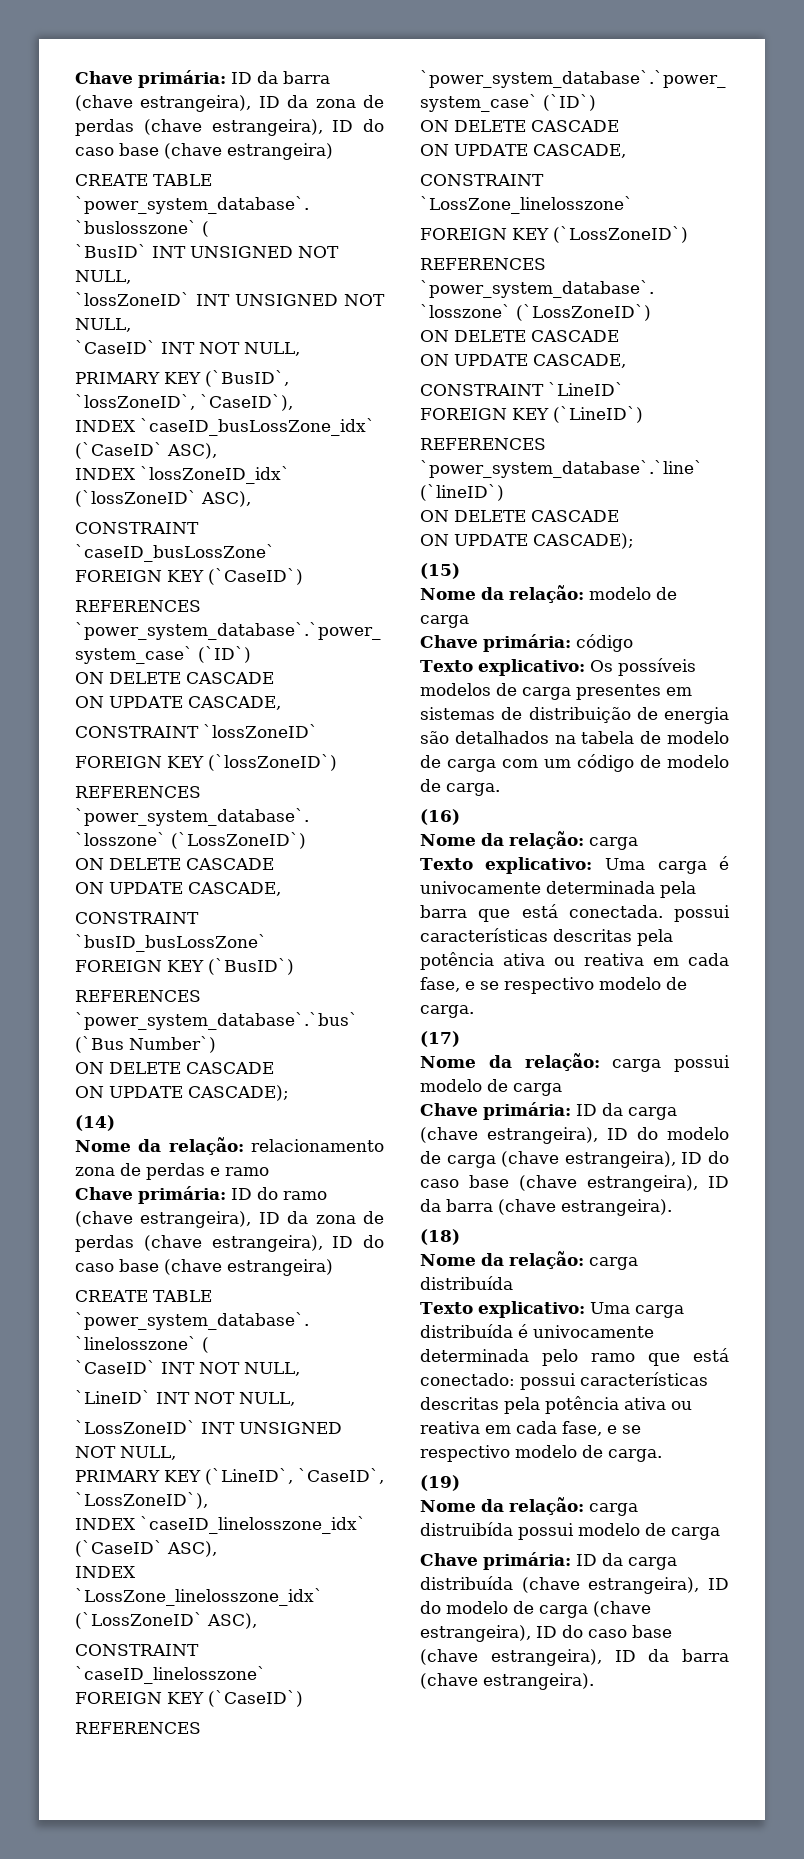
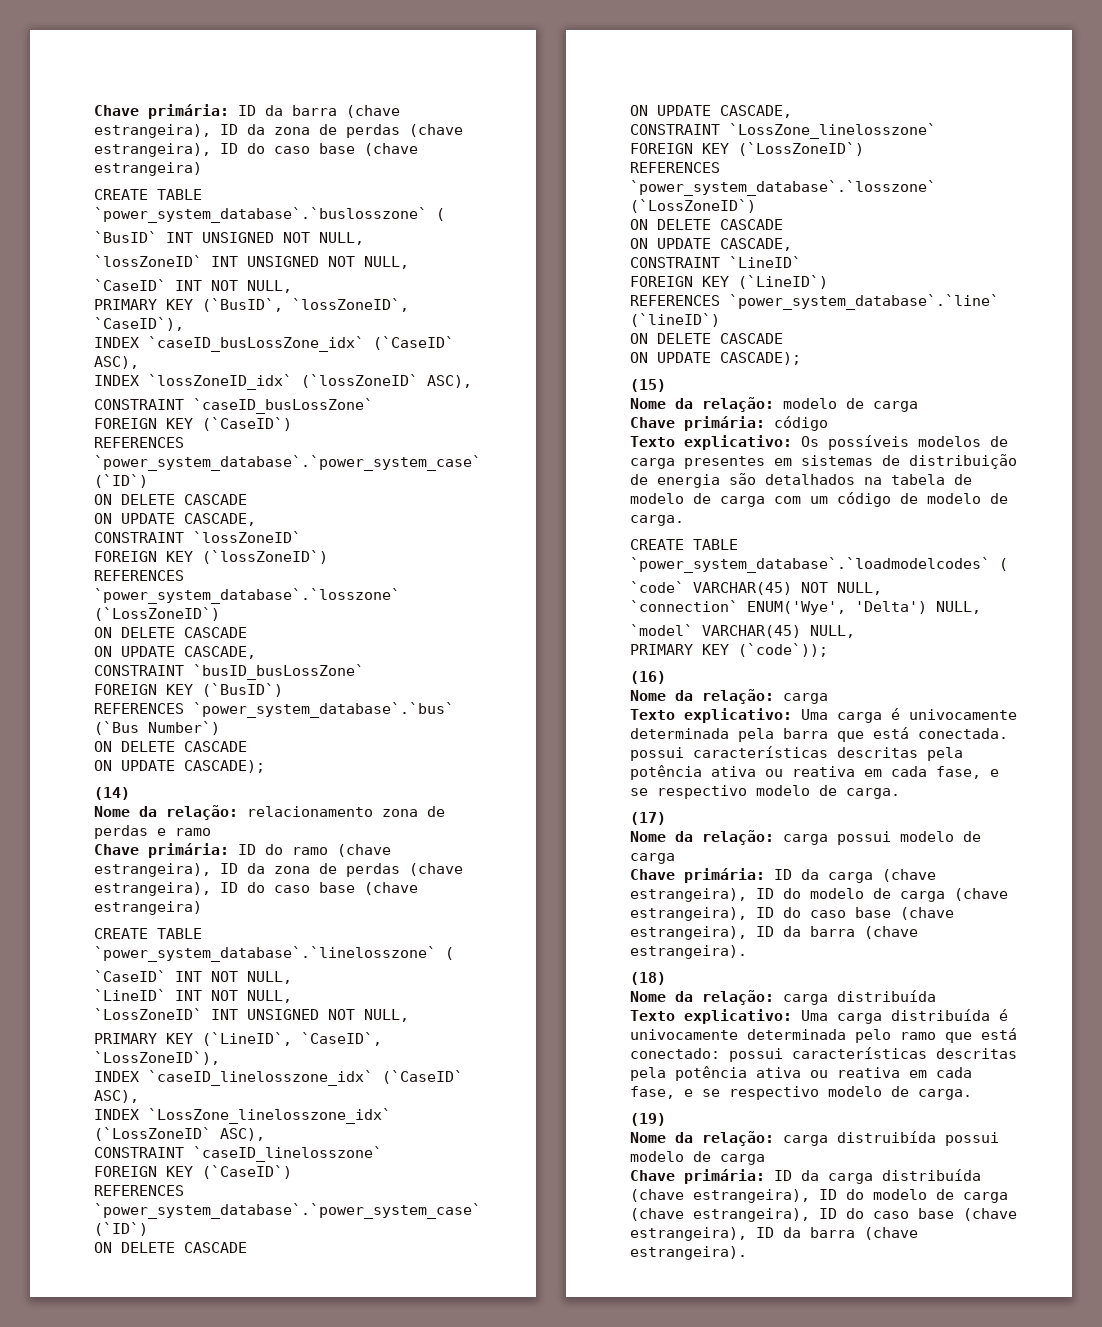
(500, 789) none -> [630,539,738,550] [630,557,1008,573] [630,581,882,595] [630,600,981,615] [630,624,855,638] [630,643,828,657] // CREATE TABLE `power_system_database`.`loadmodelcodes` ( // `code` VARCHAR(45) NOT NULL, // `connection` ENUM('Wye', 'Delta') NULL, // `model` VARCHAR(45) NULL, // PRIMARY KEY (`code`));

